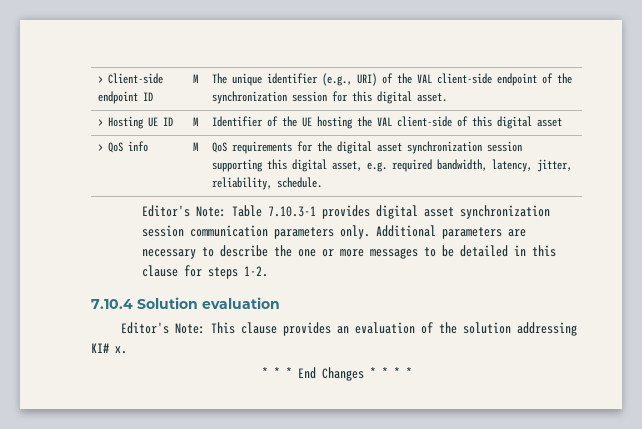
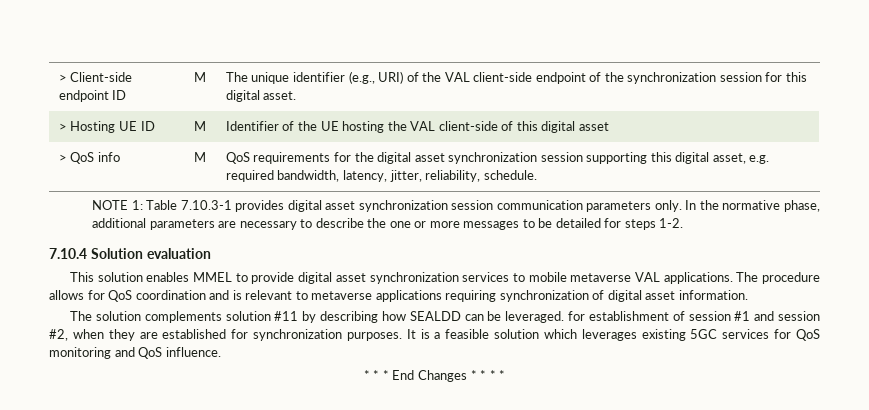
[141,205,226,217] Editor's Note: -> [92,200,143,210] NOTE 1:
[375,225,436,237] Additional -> [685,200,821,212] [92,218,147,228] In the normative phase, additional
[513,245,556,257] [141,265,178,277] in this clause -> (601, 223) none
[120,322,577,336] [91,343,127,354] Editor's Note: This clause provides an evaluation of the solution addressing KI# x. -> [70,272,820,284] [49,290,748,302] [70,311,821,323] [49,329,821,341] [49,347,221,359] This solution enables MMEL to provide digital asset synchronization services to mobile metaverse VAL applications. The procedure allows for QoS coordination and is relevant to metaverse applications requiring synchronization of digital asset information. // The solution complements solution #11 by describing how SEALDD can be leveraged. for establishment of session #1 and session #2, when they are established for synchronization purposes. It is a feasible solution which leverages existing 5GC services for QoS monitoring and QoS influence.

